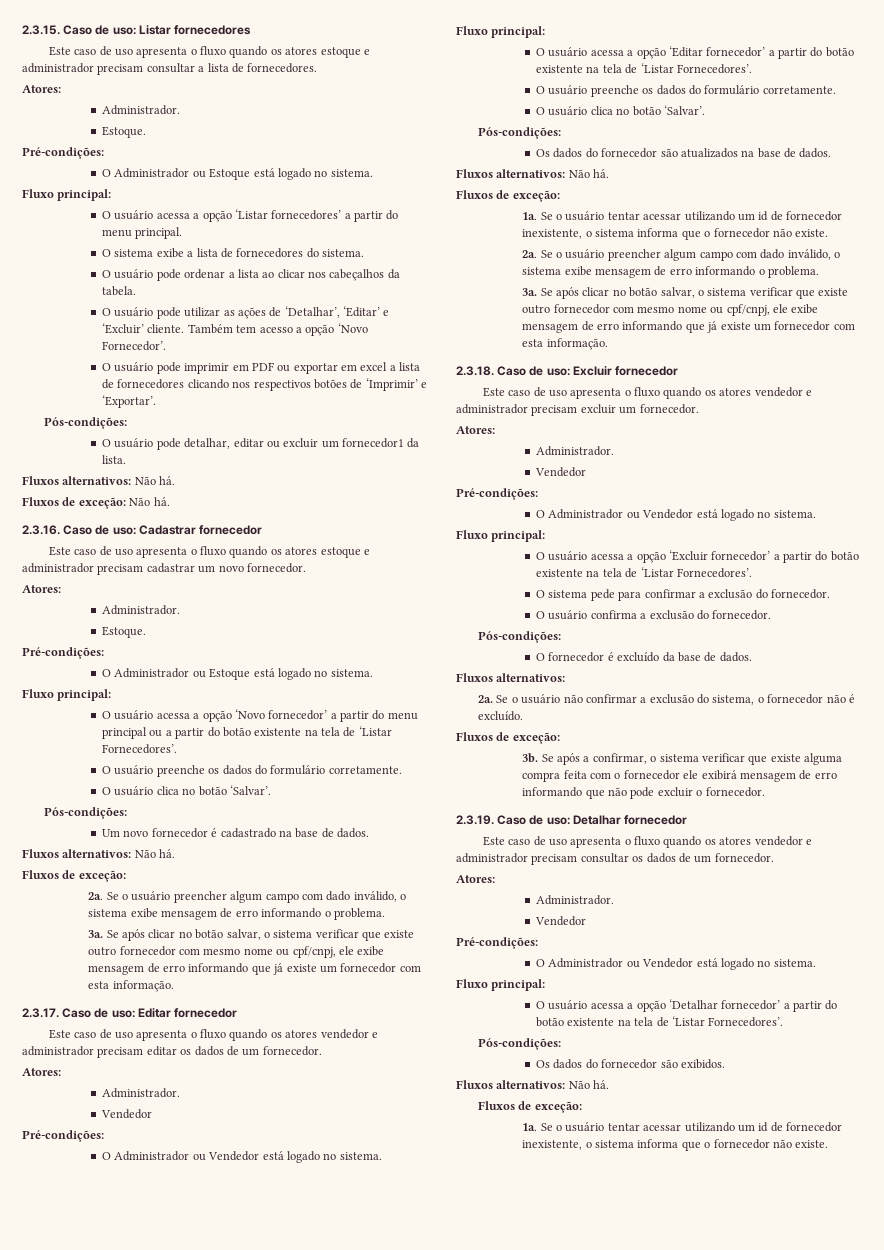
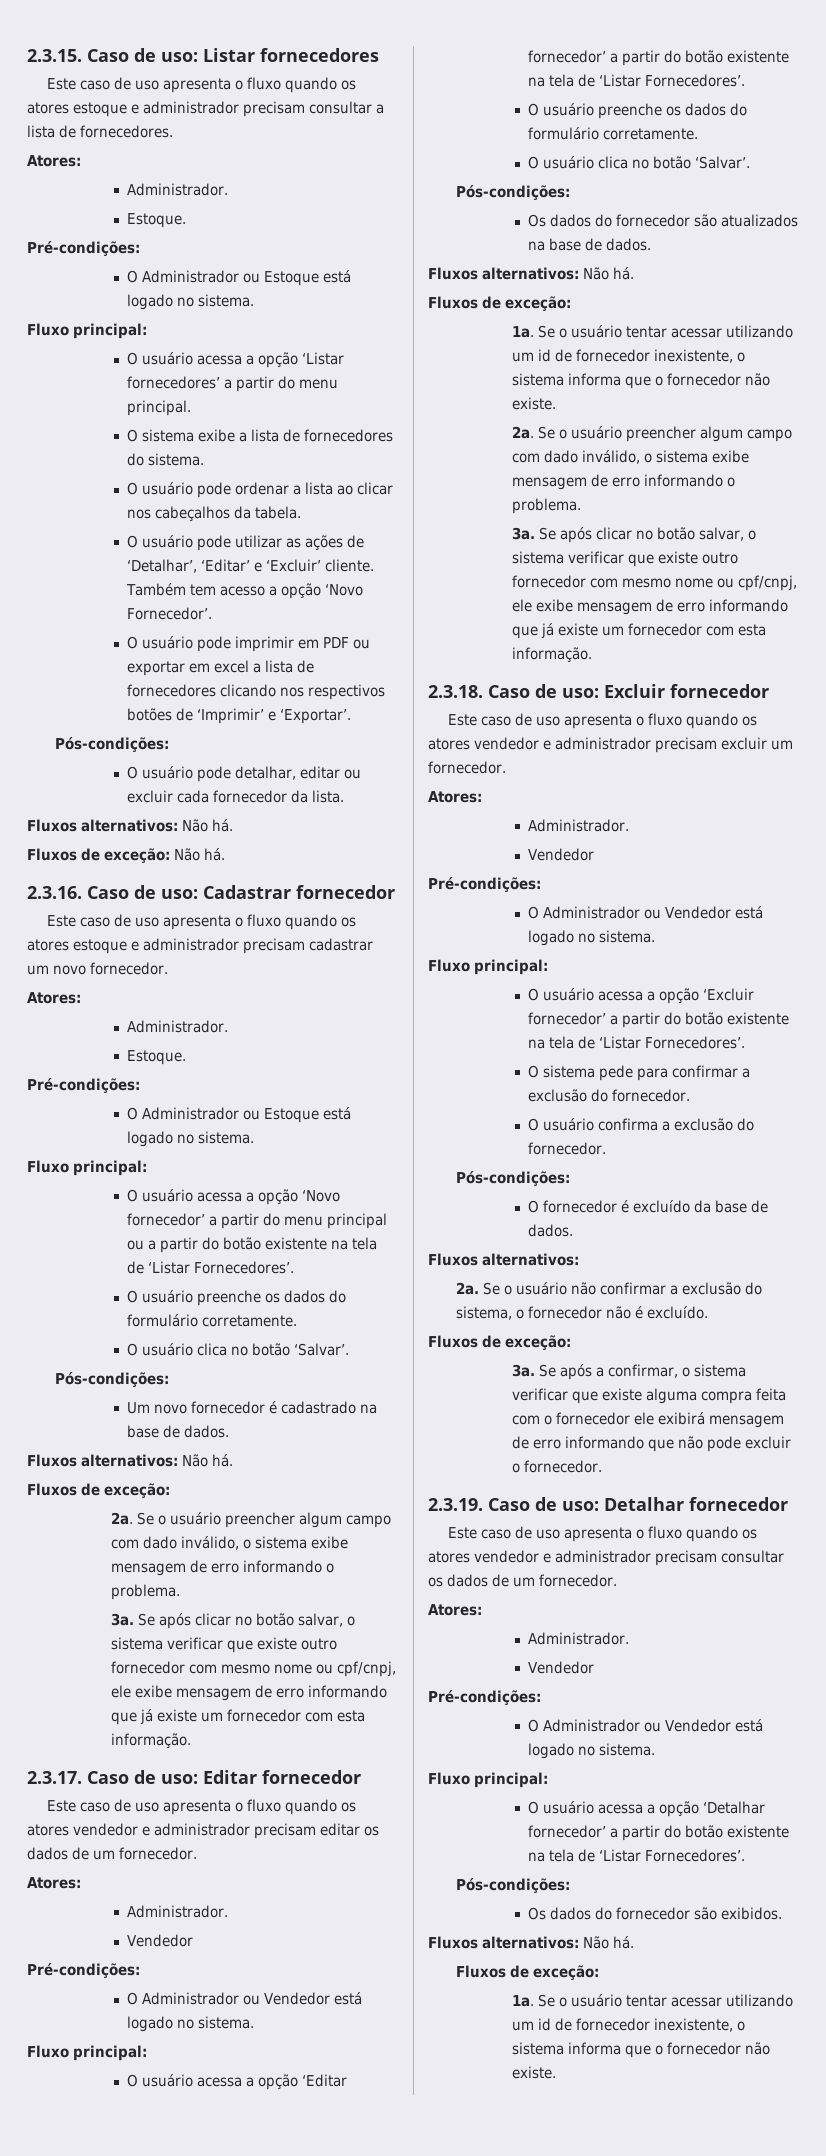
[321,438,405,448] um fornecedor1 -> [177,790,288,803] cada fornecedor
[522,753,539,763] 3b. -> [511,1364,535,1377] 3a.

